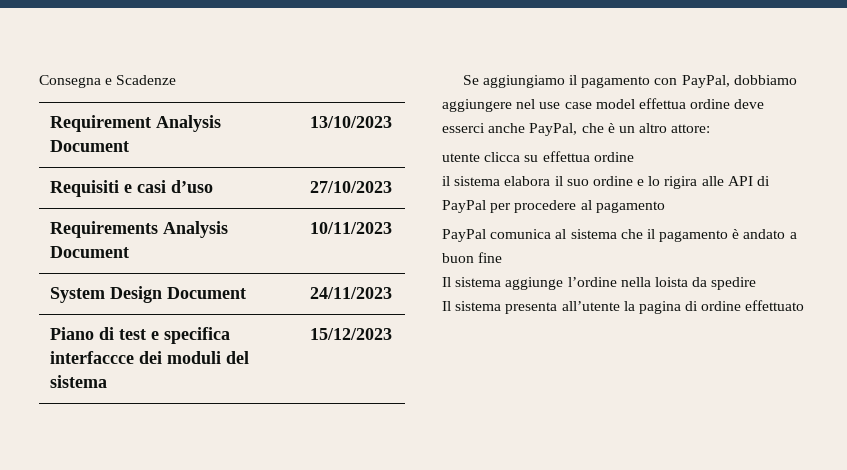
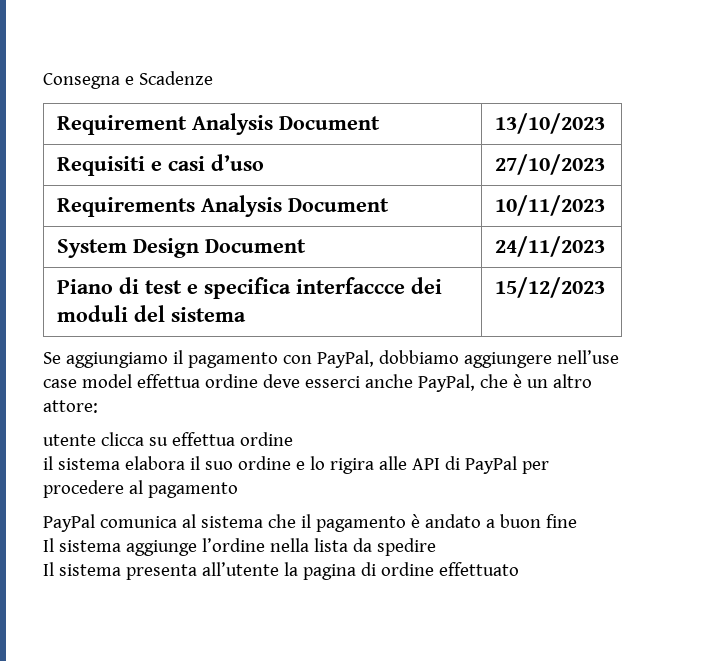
[516,99,561,109] nel use -> [556,350,619,364] nell’use
[654,277,688,287] loista -> [313,538,348,552] lista

